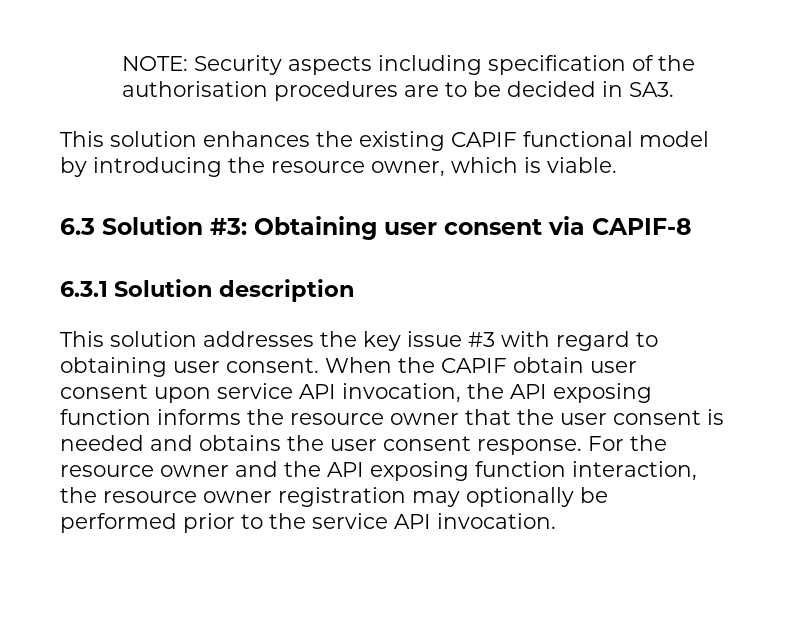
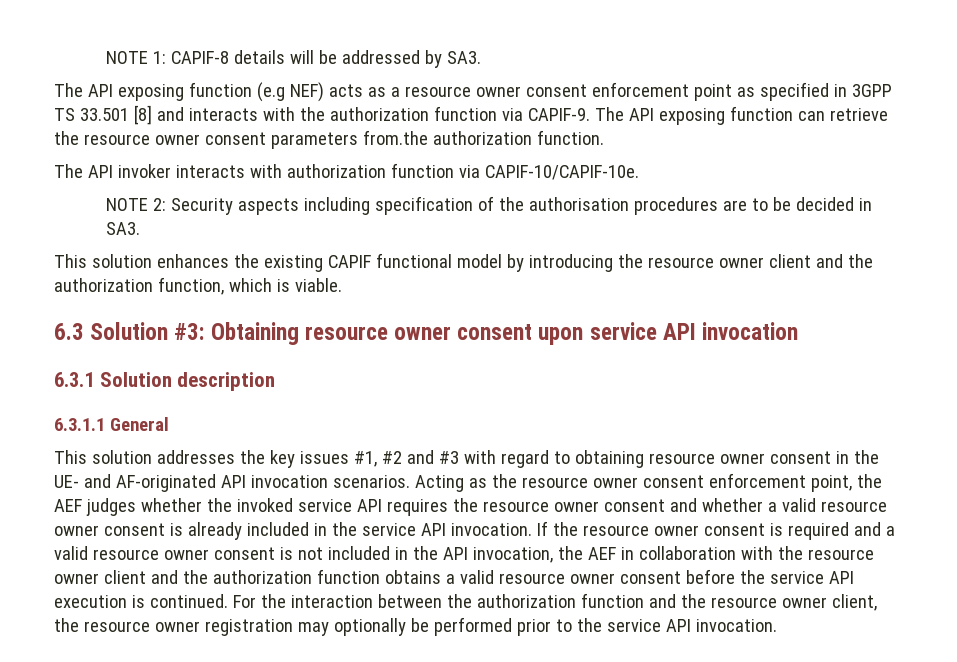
[122,56,189,71] NOTE: -> [106,50,482,68] [54,82,892,102] [54,105,888,125] [54,130,604,149] [54,163,639,180] [106,198,167,211] NOTE 1: CAPIF-8 details will be addressed by SA3. // The API exposing function (e.g NEF) acts as a resource owner consent enforcement point as specified in 3GPP TS 33.501 [8] and interacts with the authorization function via CAPIF-9. The API exposing function can retrieve the resource owner consent parameters from.the authorization function. // The API invoker interacts with authorization function via CAPIF-10/CAPIF-10e. // NOTE 2:
[371,161,445,177] owner, -> [718,254,873,268] [54,277,224,295] owner client and the authorization function,
[384,216,692,235] user consent via CAPIF-8 -> [304,322,799,345] resource owner consent upon service API invocation
(356, 290) none -> [54,417,169,431] // 6.3.1.1 General
[407,331,462,347] issue -> [299,450,434,467] issues #1, #2 and
[173,357,637,373] [60,383,652,403] [60,409,724,425] [60,435,667,455] [60,461,697,481] user consent. When the CAPIF obtain user consent upon service API invocation, the API exposing function informs the resource owner that the user consent is needed and obtains the user consent response. For the resource owner and the API exposing function interaction, -> [648,450,879,464] [54,473,882,492] [54,498,887,516] [54,521,895,540] [54,546,874,563] [54,569,854,584] [54,593,877,611] resource owner consent in the UE- and AF-originated API invocation scenarios. Acting as the resource owner consent enforcement point, the AEF judges whether the invoked service API requires the resource owner consent and whether a valid resource owner consent is already included in the service API invocation. If the resource owner consent is required and a valid resource owner consent is not included in the API invocation, the AEF in collaboration with the resource owner client and the authorization function obtains a valid resource owner consent before the service API execution is continued. For the interaction between the authorization function and the resource owner client,

